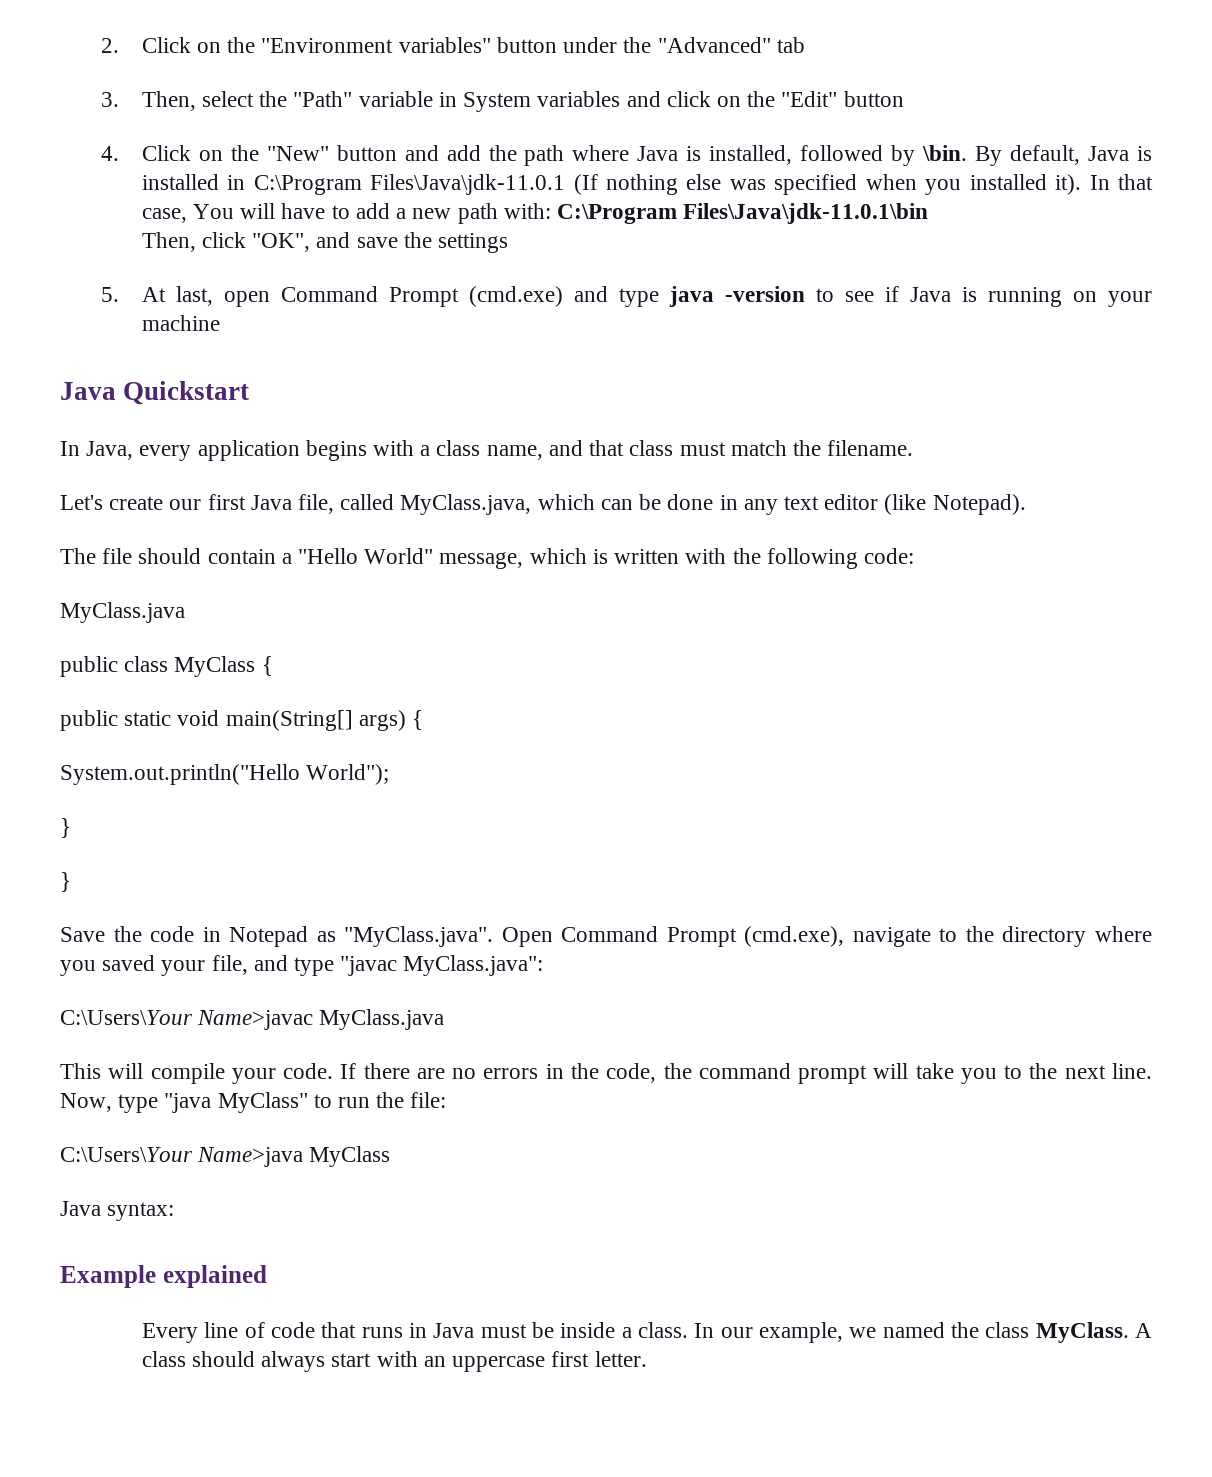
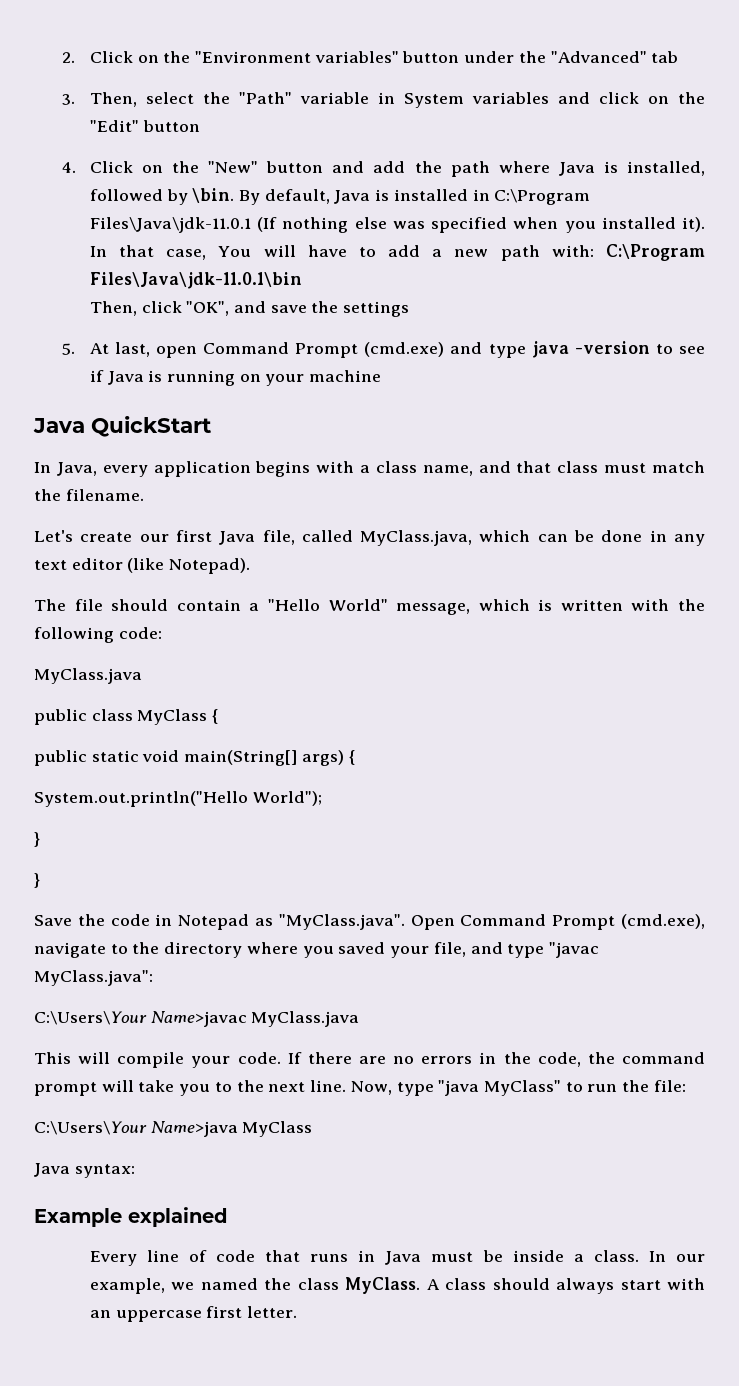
[123,381,250,405] Quickstart -> [91,416,211,437] QuickStart

